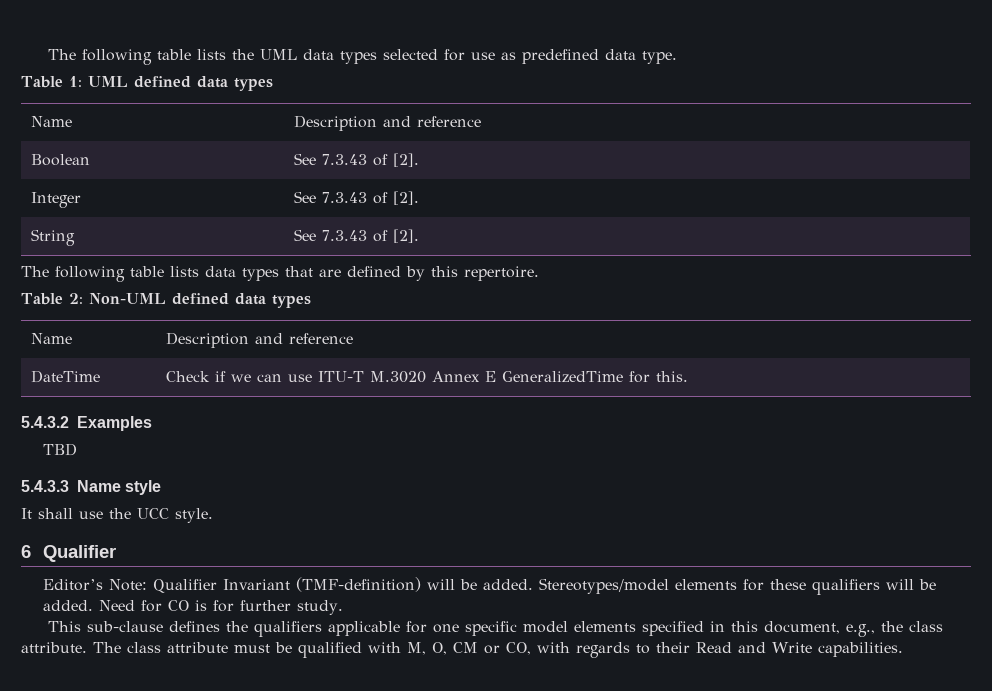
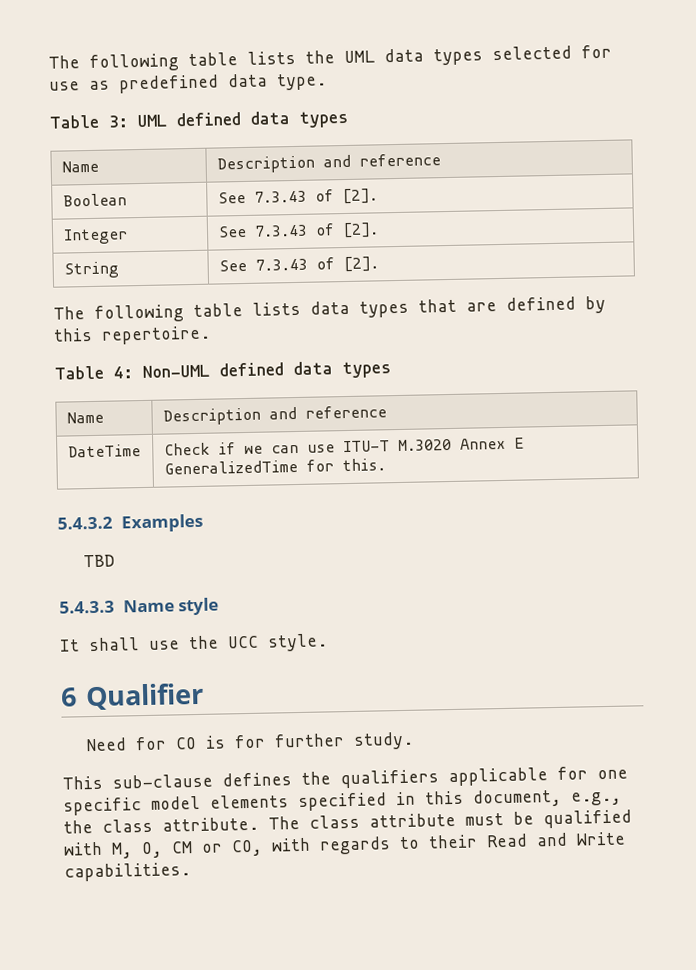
[68,76,82,87] 1: -> [108,115,128,128] 3:
[68,293,83,304] 2: -> [113,366,133,379] 4:
[43,577,937,595] [43,600,94,611] Editor’s Note: Qualifier Invariant (TMF-definition) will be added. Stereotypes/model elements for these qualifiers will be added. -> (205, 696) none

